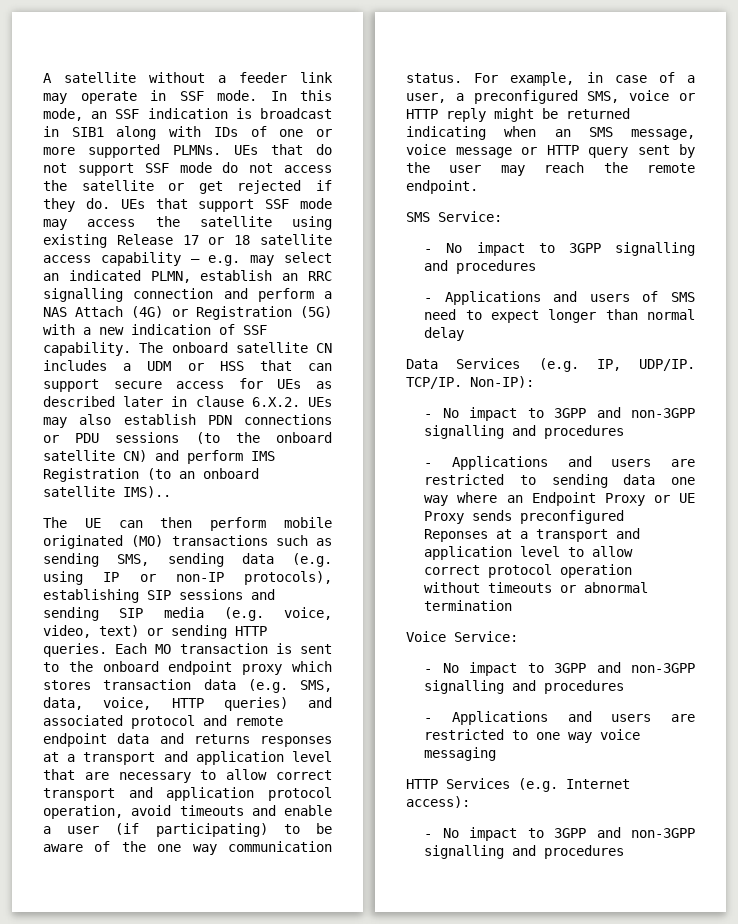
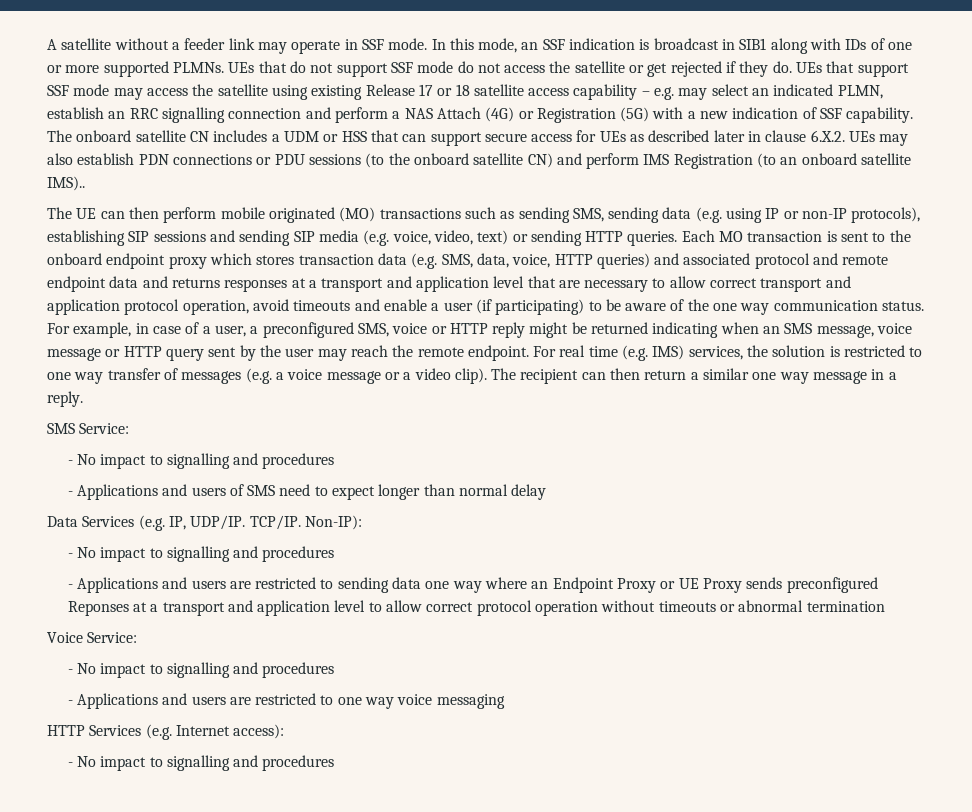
(478, 187) none -> [533,345,923,361] [47,368,897,384] [47,391,83,407] For real time (e.g. IMS) services, the solution is restricted to one way transfer of messages (e.g. a voice message or a video clip). The recipient can then return a similar one way message in a reply.
[568,243,601,253] 3GPP -> (163, 460) none
[554,407,695,418] 3GPP and non-3GPP -> (163, 553) none
[554,662,695,673] 3GPP and non-3GPP -> (163, 669) none
[554,827,695,838] 3GPP and non-3GPP -> (163, 762) none

